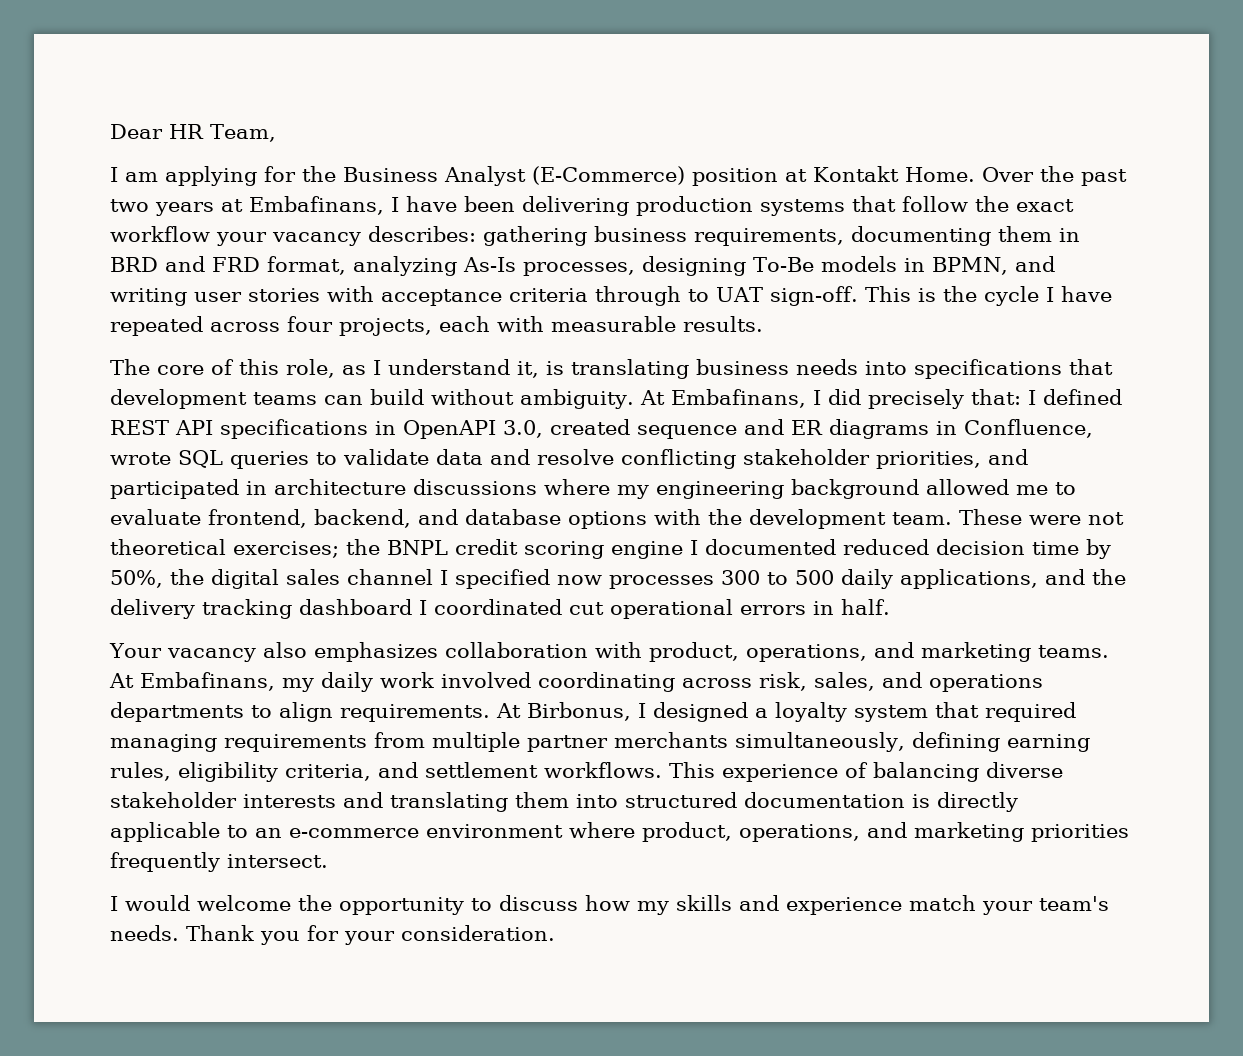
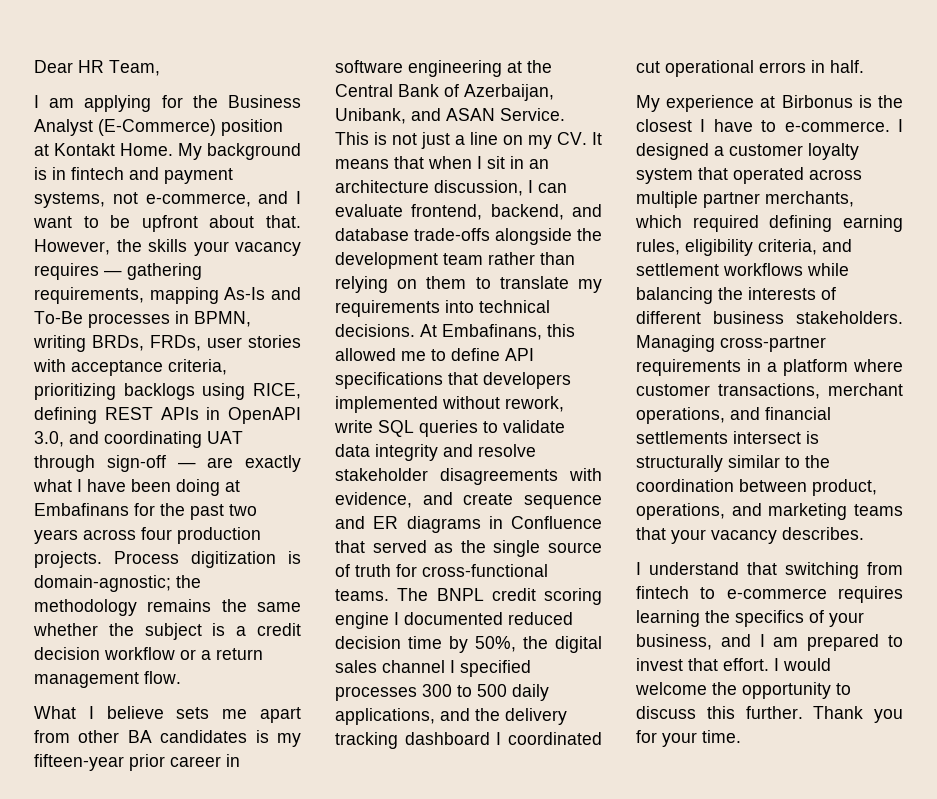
[982,166,1127,186] [110,196,1074,216] [110,226,1080,246] [110,256,1055,276] [110,286,1112,306] [110,316,763,336] [110,359,1113,379] [110,389,1122,409] [110,419,630,439] Over the past two years at Embafinans, I have been delivering production systems that follow the exact workflow your vacancy describes: gathering business requirements, documenting them in BRD and FRD format, analyzing As-Is processes, designing To-Be models in BPMN, and writing user stories with acceptance criteria through to UAT sign-off. This is the cycle I have repeated across four projects, each with measurable results. // The core of this role, as I understand it, is translating business needs into specifications that development teams can build without ambiguity. At Embafinans, I did precisely that: I defined REST API specifications in OpenAPI 3.0, created -> [178,143,301,160] [34,167,233,184] [34,191,301,208] [33,215,301,232] [34,239,301,256] [34,263,202,280] [34,287,301,304] [34,311,251,328] [33,335,301,352] [33,359,227,376] [34,383,301,400] [34,407,301,424] [34,431,243,448] [34,455,301,472] [33,479,240,496] [34,503,257,520] [34,527,261,544] [34,551,301,568] [34,575,201,592] [34,599,301,616] [33,623,301,640] [34,647,263,660] [34,671,181,688] [34,706,301,723] [34,730,301,747] [34,754,240,771] [335,60,552,77] [335,84,554,101] [335,108,565,124] [335,132,602,149] [335,156,549,169] [335,180,567,196] [335,204,602,220] [335,228,602,245] [335,252,575,269] [335,276,602,293] [335,300,550,317] [335,324,575,340] [335,348,534,361] [335,372,571,389] [335,396,564,413] [334,420,565,437] [335,444,536,461] [335,468,602,485] [335,492,514,508] My background is in fintech and payment systems, not e-commerce, and I want to be upfront about that. However, the skills your vacancy requires — gathering requirements, mapping As-Is and To-Be processes in BPMN, writing BRDs, FRDs, user stories with acceptance criteria, prioritizing backlogs using RICE, defining REST APIs in OpenAPI 3.0, and coordinating UAT through sign-off — are exactly what I have been doing at Embafinans for the past two years across four production projects. Process digitization is domain-agnostic; the methodology remains the same whether the subject is a credit decision workflow or a return management flow. // What I believe sets me apart from other BA candidates is my fifteen-year prior career in software engineering at the Central Bank of Azerbaijan, Unibank, and ASAN Service. This is not just a line on my CV. It means that when I sit in an architecture discussion, I can evaluate frontend, backend, and database trade-offs alongside the development team rather than relying on them to translate my requirements into technical decisions. At Embafinans, this allowed me to define API specifications that developers implemented without rework, write SQL queries to validate data integrity and resolve stakeholder disagreements with evidence, and create
[964,419,1093,438] [110,449,1028,469] [110,479,1076,499] [110,509,1124,529] [110,539,380,558] Confluence, wrote SQL queries to validate data and resolve conflicting stakeholder priorities, and participated in architecture discussions where my engineering background allowed me to evaluate frontend, backend, and database options with the development team. These were not theoretical exercises; the -> [511,516,602,529] [335,540,602,557] [335,564,548,577] [335,588,429,601] Confluence that served as the single source of truth for cross-functional teams. The
[557,575,602,585] now -> (531, 668) none
[109,642,1109,662] [109,672,1043,692] [110,702,631,722] Your vacancy also emphasizes collaboration with product, operations, and marketing teams. At Embafinans, my daily work involved coordinating across risk, sales, and operations departments to align requirements. At Birbonus, -> [636,95,903,112] [636,119,890,132] My experience at Birbonus is the closest I have to e-commerce.
(768, 713) none -> [729,144,803,156] customer
[985,702,1076,722] [110,732,905,752] required managing requirements from multiple partner merchants simultaneously, -> [733,167,862,184] [636,191,854,208] [635,215,759,232] operated across multiple partner merchants, which required
[544,762,1063,782] [110,792,1018,812] [110,822,1129,842] [110,852,328,872] workflows. This experience of balancing diverse stakeholder interests and translating them into structured documentation is directly applicable to an e-commerce environment where product, operations, and marketing priorities frequently intersect. // -> [723,263,849,276] [636,287,836,304] [636,311,903,324] [636,335,826,352] [636,359,903,376] [636,383,903,399] [636,407,831,424] [636,431,819,444] [636,455,830,472] [636,479,877,496] [636,503,903,520] [636,527,864,544] [636,562,903,579] [636,586,903,603] [636,610,864,627] [636,634,903,651] [636,658,769,671] workflows while balancing the interests of different business stakeholders. Managing cross-partner requirements in a platform where customer transactions, merchant operations, and financial settlements intersect is structurally similar to the coordination between product, operations, and marketing teams that your vacancy describes. // I understand that switching from fintech to e-commerce requires learning the specifics of your business, and I am prepared to invest that effort.
[585,895,1109,915] [110,925,179,941] how my skills and experience match your team's needs. -> [706,706,803,719] this further.
[401,925,555,941] consideration. -> [702,730,741,743] time.

